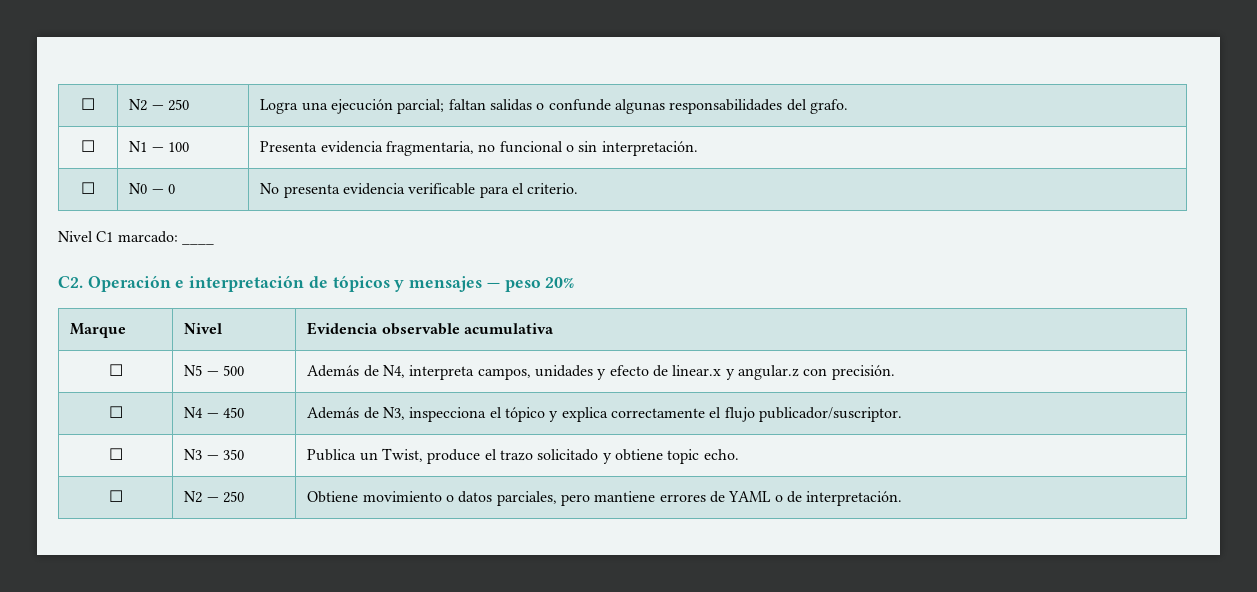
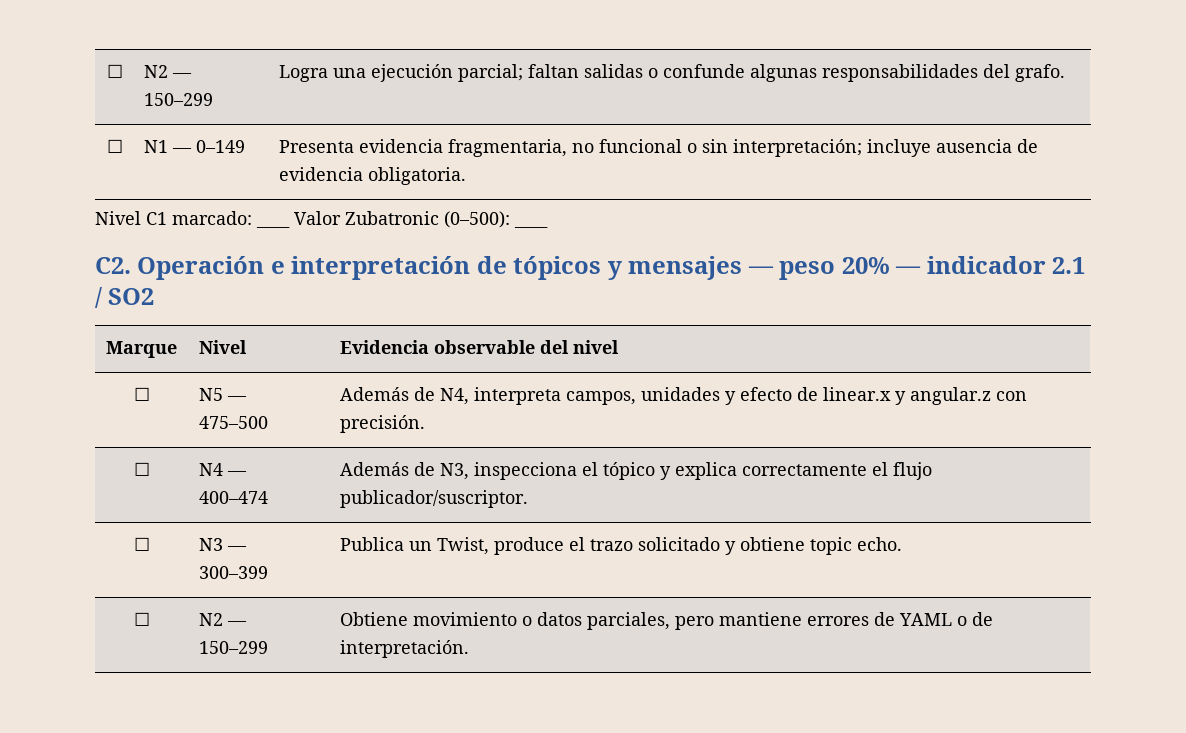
[81,98,95,110] [129,99,190,111] ☐ | N2 — 250 -> [106,64,123,78] [143,65,192,78] [143,93,213,106] ☐ | N2 — 150–299
[168,142,190,152] 100 -> [195,140,245,153] 0–149
[601,141,698,156] [81,182,95,194] [129,183,176,194] [260,183,579,198] interpretación. // ☐ | N0 — 0 | No presenta evidencia verificable para el criterio. -> [732,139,1038,157] [278,167,466,185] interpretación; incluye ausencia de evidencia obligatoria.
(214, 243) none -> [294,211,548,228] Valor Zubatronic (0–500): ____
(575, 282) none -> [895,256,1086,274] [95,287,155,308] — indicador 2.1 / SO2
[464,323,555,334] acumulativa -> [539,340,619,354] del nivel
[223,365,245,376] 500 -> [198,416,268,429] 475–500
[223,407,245,418] 450 -> [198,491,268,504] 400–474
[223,449,245,460] 350 -> [198,566,268,579] 300–399
[223,491,245,503] 250 -> [198,641,268,654] 150–299

